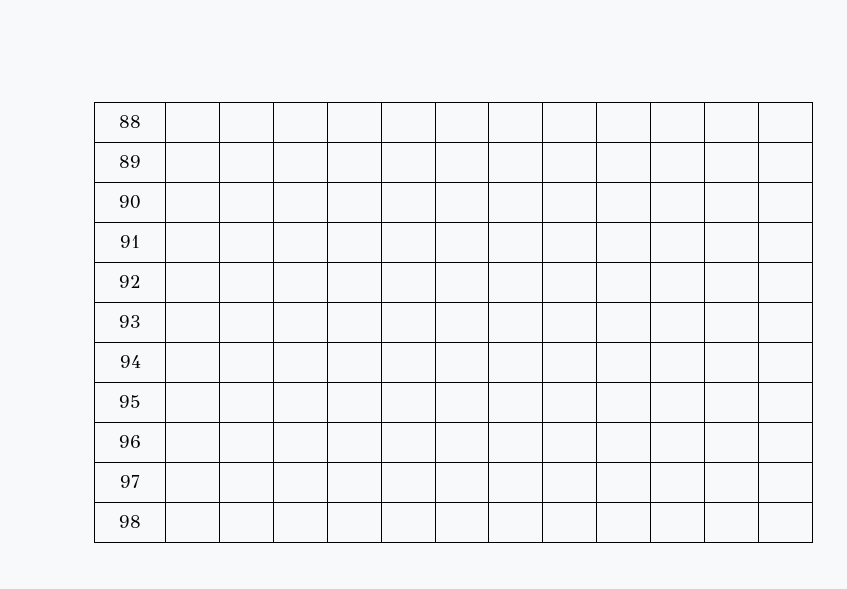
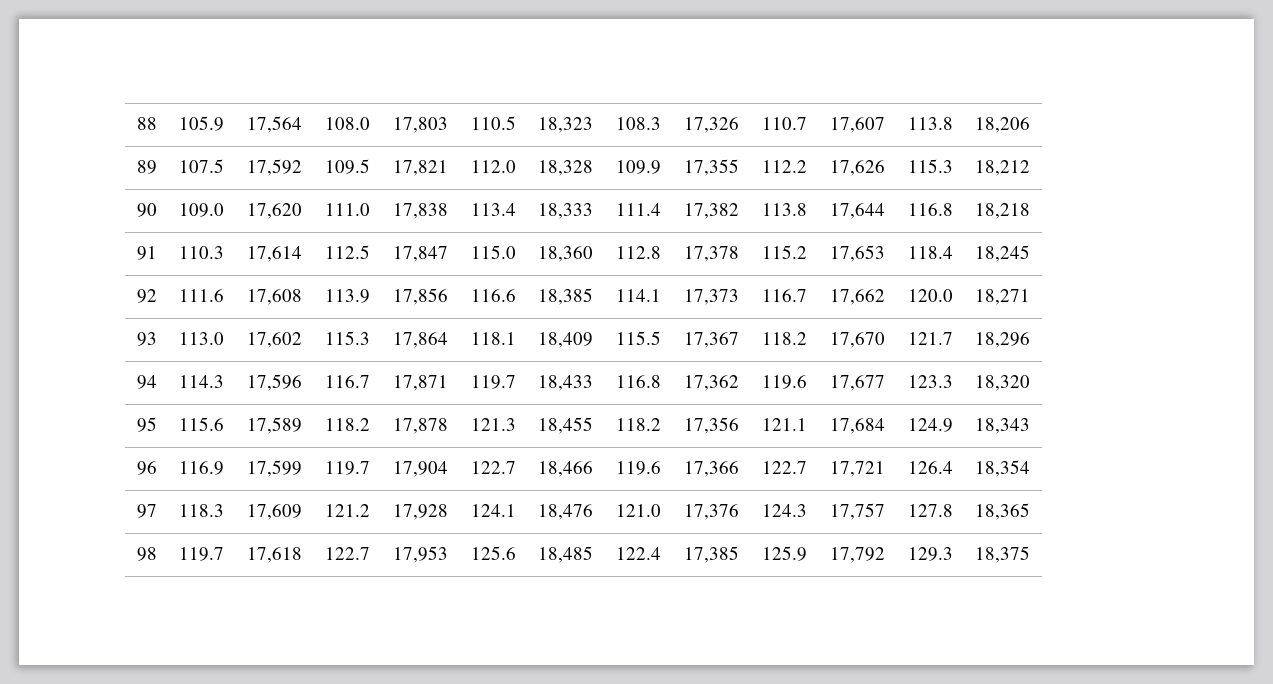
[119,155,141,168] [119,195,141,209] [120,235,140,248] [119,275,141,288] [119,315,141,328] [119,355,141,368] [119,395,141,408] [119,435,141,448] [120,475,140,488] [119,515,141,528] | | | | | | | | | | | // 89 | | | | | | | | | | | | // 90 | | | | | | | | | | | | // 91 | | | | | | | | | | | | // 92 | | | | | | | | | | | | // 93 | | | | | | | | | | | | // 94 | | | | | | | | | | | | // 95 | | | | | | | | | | | | // 96 | | | | | | | | | | | | // 97 | | | | | | | | | | | | // 98 | | | | | | | | | | | | -> [179,116,224,131] [247,116,302,133] [325,117,370,130] [393,117,448,133] [470,116,516,130] [538,117,593,133] [616,117,661,130] [684,117,739,133] [762,117,807,130] [830,117,885,133] [907,117,953,130] [975,117,1030,133] [136,160,157,174] [179,159,224,173] [247,159,302,176] [325,159,370,174] [393,160,448,176] [470,160,516,173] [538,160,593,176] [616,160,661,174] [684,159,739,176] [762,160,807,173] [830,160,885,176] [907,159,953,173] [975,160,1030,176] [136,203,157,217] [179,203,224,217] [247,203,302,219] [325,203,370,216] [393,203,448,219] [470,203,516,216] [538,203,593,219] [616,203,661,216] [684,203,739,219] [762,203,807,216] [830,203,885,219] [907,203,953,216] [975,203,1030,219] [136,246,157,260] [179,246,224,259] [247,246,302,262] [325,245,370,259] [393,246,448,262] [470,245,516,259] [538,246,593,262] [616,246,661,259] [684,246,739,262] [762,245,807,259] [830,245,885,262] [907,246,953,259] [975,245,1030,262] [136,289,157,303] [179,289,224,302] [247,289,302,305] [325,289,370,303] [393,288,448,305] [470,289,516,302] [538,288,593,305] [616,289,661,302] [684,289,739,305] [762,289,807,302] [830,289,885,305] [907,289,953,302] [975,289,1030,305] [136,332,157,346] [179,332,224,345] [247,332,302,348] [325,331,370,345] [393,332,448,348] [470,332,516,345] [538,332,593,348] [616,331,661,345] [684,332,739,348] [762,332,807,345] [830,332,885,348] [907,332,953,345] [975,332,1030,348] [136,375,157,389] [179,375,224,388] [247,374,302,391] [325,375,370,388] [393,375,448,391] [470,375,516,389] [538,375,593,391] [616,375,661,388] [684,375,739,391] [762,375,807,389] [830,375,885,391] [907,375,953,388] [975,375,1030,391] [136,417,157,432] [179,417,224,431] [247,417,302,434] [325,418,370,431] [393,418,448,434] [470,418,516,431] [538,417,593,434] [616,418,661,431] [684,417,739,434] [762,418,807,431] [830,418,885,434] [907,418,953,432] [975,418,1030,434] [136,461,157,475] [179,461,224,475] [247,460,302,477] [325,461,370,475] [393,461,448,477] [470,461,516,474] [538,461,593,477] [616,461,661,475] [684,461,739,477] [762,461,807,474] [830,461,885,477] [907,461,953,474] [975,460,1030,477] [136,504,157,518] [179,504,224,517] [247,504,302,520] [325,504,370,517] [393,504,448,520] [470,504,516,517] [538,504,593,520] [616,504,661,517] [684,504,739,520] [762,504,807,517] [830,503,885,520] [907,504,953,517] [975,503,1030,520] [136,547,157,561] [179,547,224,561] [247,547,302,563] [325,547,370,560] [393,546,448,563] [470,546,516,560] [538,546,593,563] [616,547,661,560] [684,546,739,563] [762,546,807,561] [830,547,885,563] [907,547,953,561] [975,546,1030,563] 105.9 | 17,564 | 108.0 | 17,803 | 110.5 | 18,323 | 108.3 | 17,326 | 110.7 | 17,607 | 113.8 | 18,206 // 89 | 107.5 | 17,592 | 109.5 | 17,821 | 112.0 | 18,328 | 109.9 | 17,355 | 112.2 | 17,626 | 115.3 | 18,212 // 90 | 109.0 | 17,620 | 111.0 | 17,838 | 113.4 | 18,333 | 111.4 | 17,382 | 113.8 | 17,644 | 116.8 | 18,218 // 91 | 110.3 | 17,614 | 112.5 | 17,847 | 115.0 | 18,360 | 112.8 | 17,378 | 115.2 | 17,653 | 118.4 | 18,245 // 92 | 111.6 | 17,608 | 113.9 | 17,856 | 116.6 | 18,385 | 114.1 | 17,373 | 116.7 | 17,662 | 120.0 | 18,271 // 93 | 113.0 | 17,602 | 115.3 | 17,864 | 118.1 | 18,409 | 115.5 | 17,367 | 118.2 | 17,670 | 121.7 | 18,296 // 94 | 114.3 | 17,596 | 116.7 | 17,871 | 119.7 | 18,433 | 116.8 | 17,362 | 119.6 | 17,677 | 123.3 | 18,320 // 95 | 115.6 | 17,589 | 118.2 | 17,878 | 121.3 | 18,455 | 118.2 | 17,356 | 121.1 | 17,684 | 124.9 | 18,343 // 96 | 116.9 | 17,599 | 119.7 | 17,904 | 122.7 | 18,466 | 119.6 | 17,366 | 122.7 | 17,721 | 126.4 | 18,354 // 97 | 118.3 | 17,609 | 121.2 | 17,928 | 124.1 | 18,476 | 121.0 | 17,376 | 124.3 | 17,757 | 127.8 | 18,365 // 98 | 119.7 | 17,618 | 122.7 | 17,953 | 125.6 | 18,485 | 122.4 | 17,385 | 125.9 | 17,792 | 129.3 | 18,375

